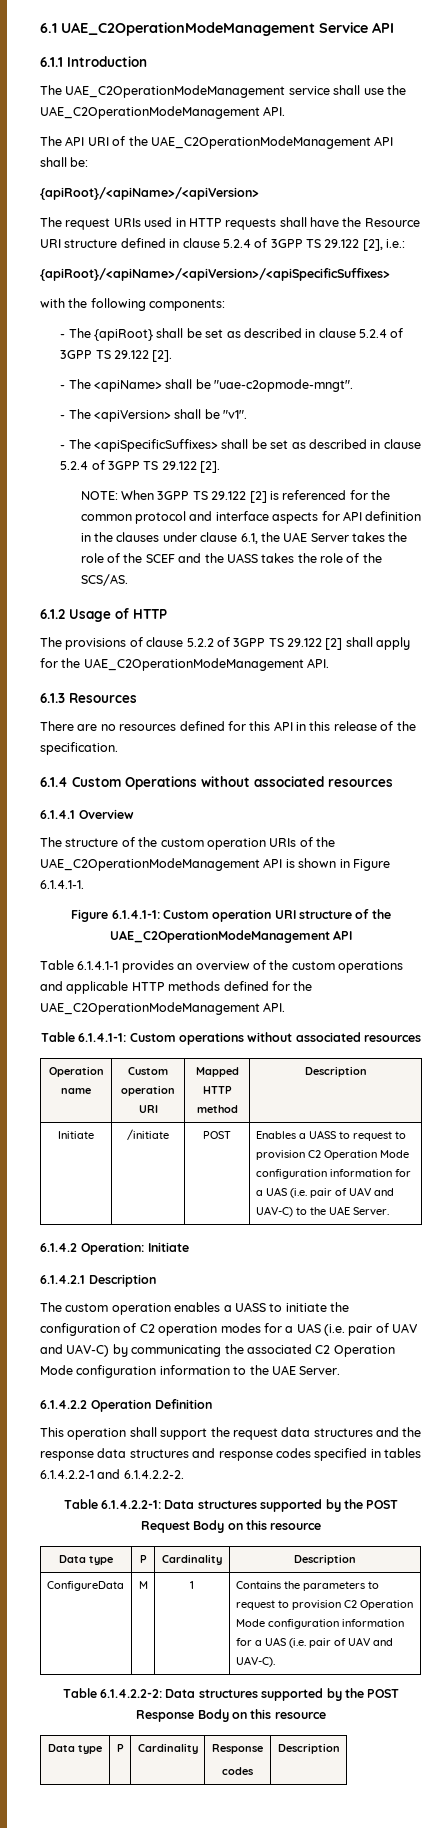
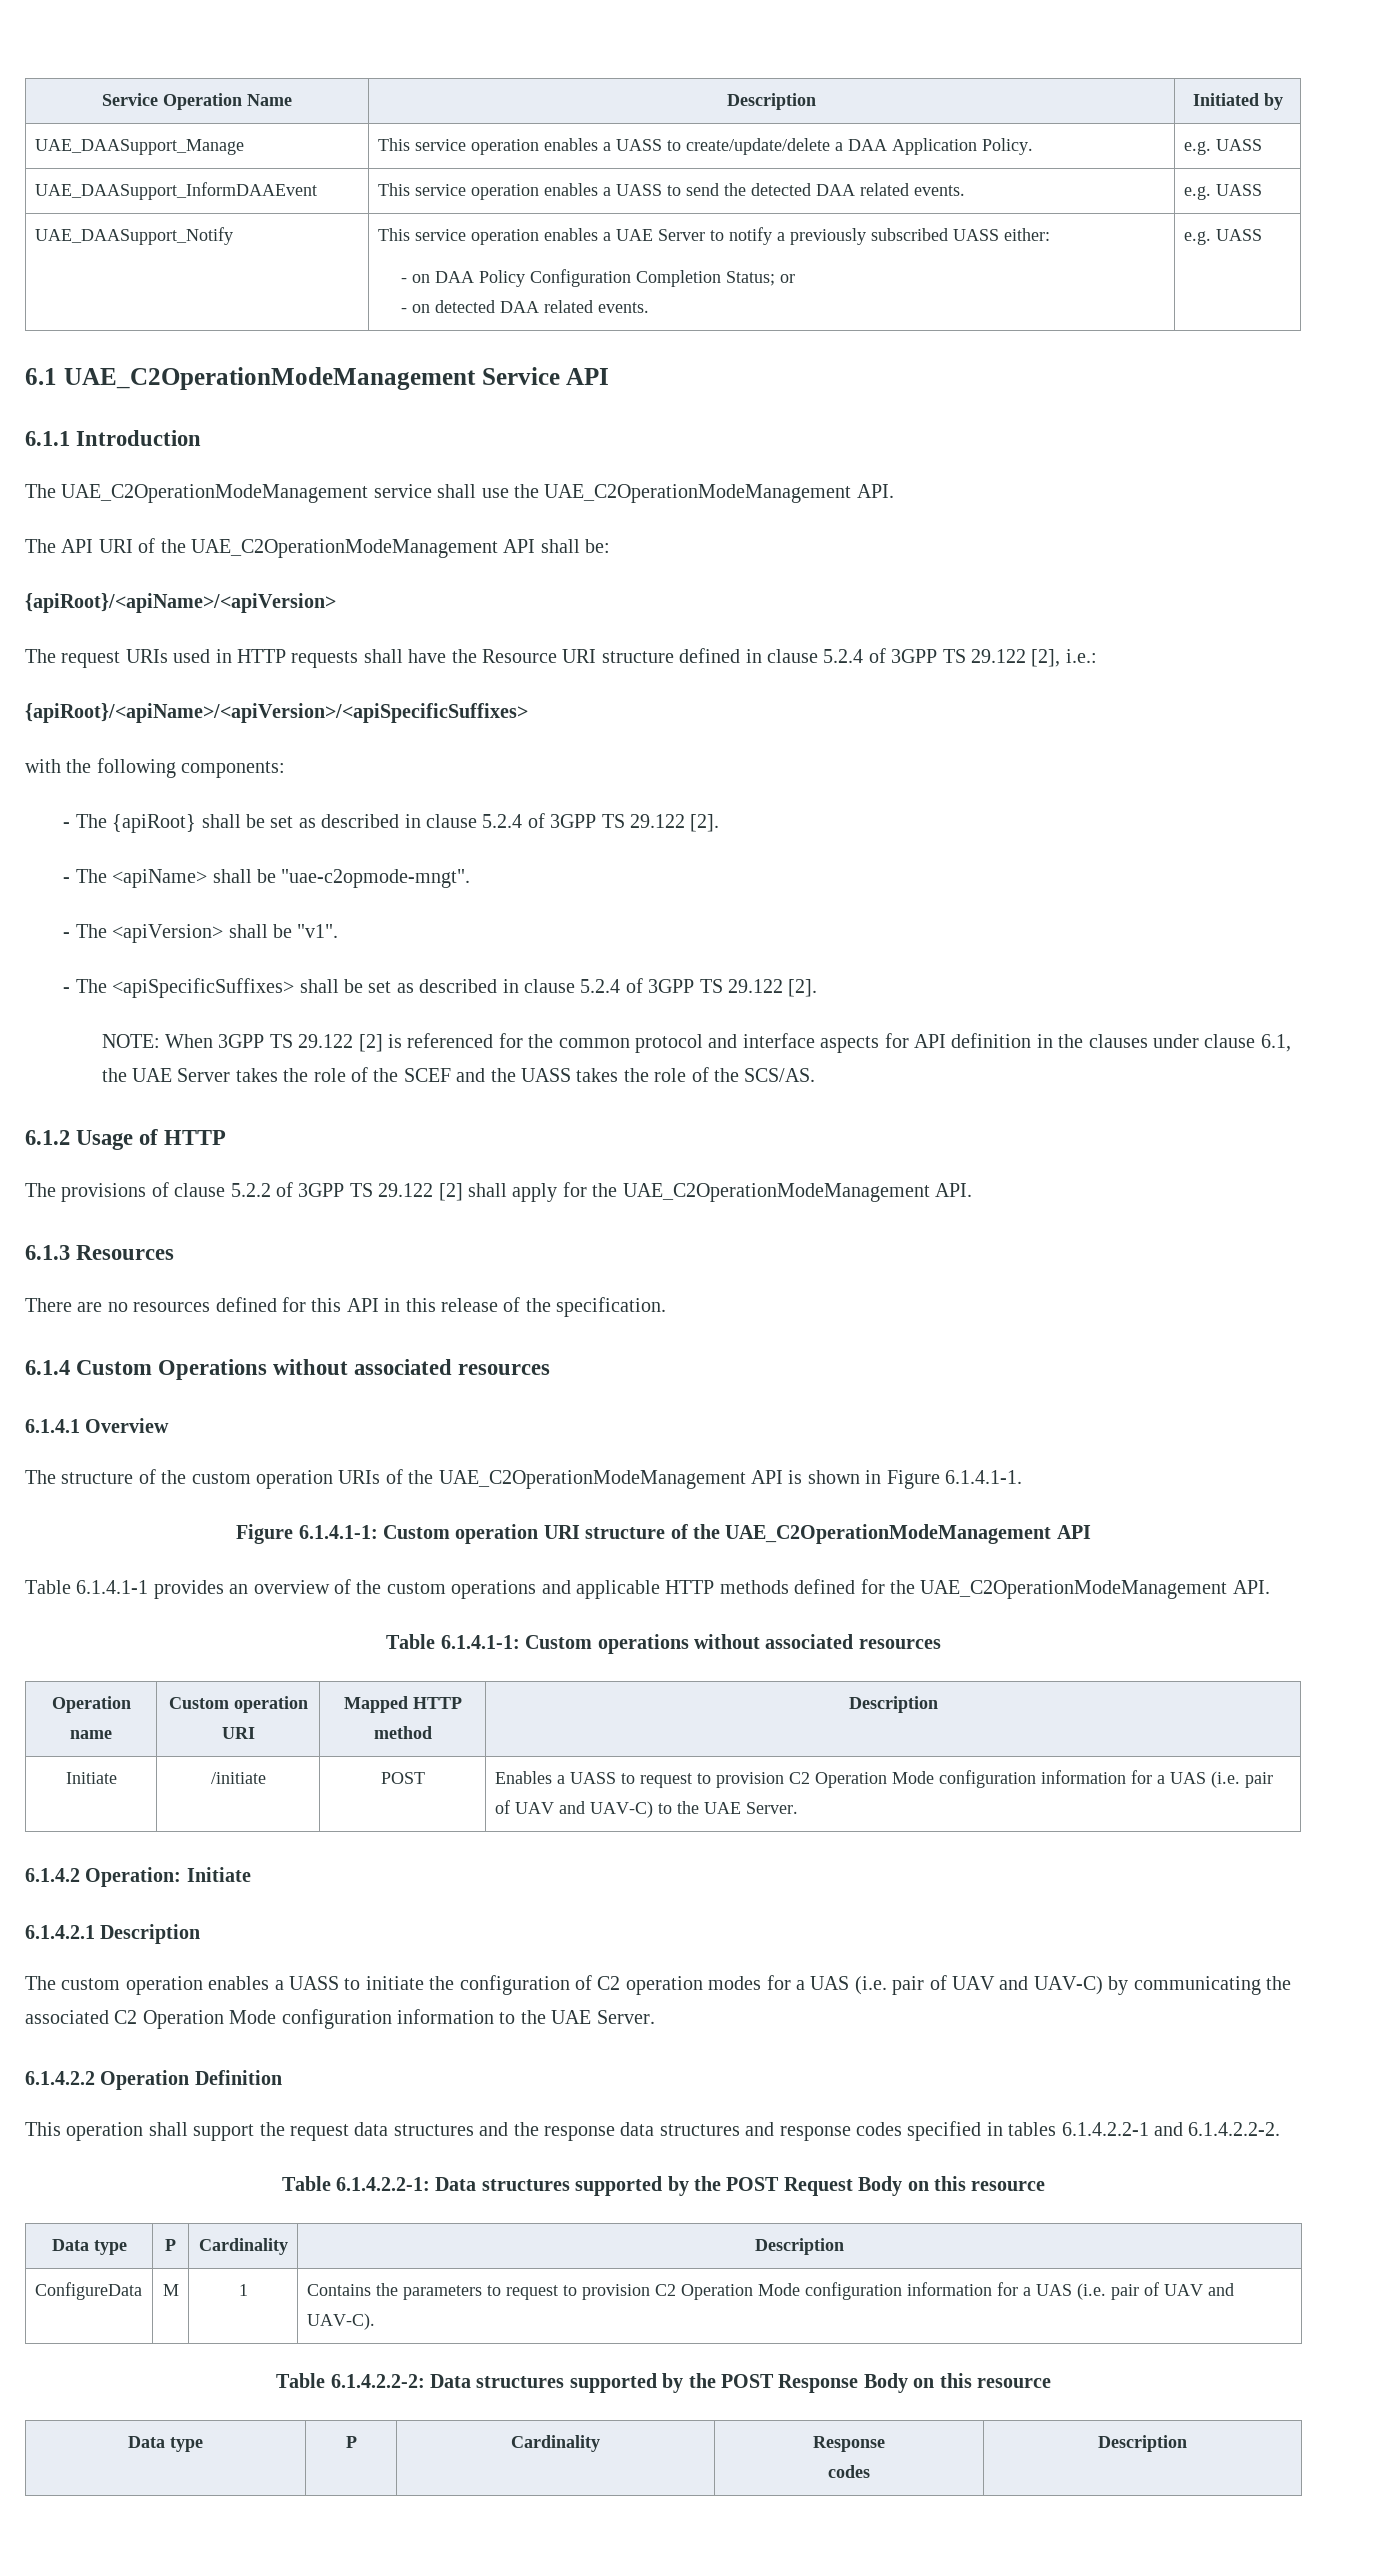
(40, 28) none -> [101,93,292,110] [727,93,816,110] [1192,93,1283,110] [34,139,244,155] [377,138,1033,155] [1183,139,1262,155] [34,182,317,200] [377,183,965,200] [1183,184,1262,200] [34,227,233,245] [377,227,1050,245] [400,269,795,287] [400,300,649,313] [1183,229,1262,245] Service Operation Name | Description | Initiated by // UAE_DAASupport_Manage | This service operation enables a UASS to create/update/delete a DAA Application Policy. | e.g. UASS // UAE_DAASupport_InformDAAEvent | This service operation enables a UASS to send the detected DAA related events. | e.g. UASS // UAE_DAASupport_Notify | This service operation enables a UAE Server to notify a previously subscribed UASS either: // - on DAA Policy Configuration Completion Status; or // - on detected DAA related events. | e.g. UASS //

